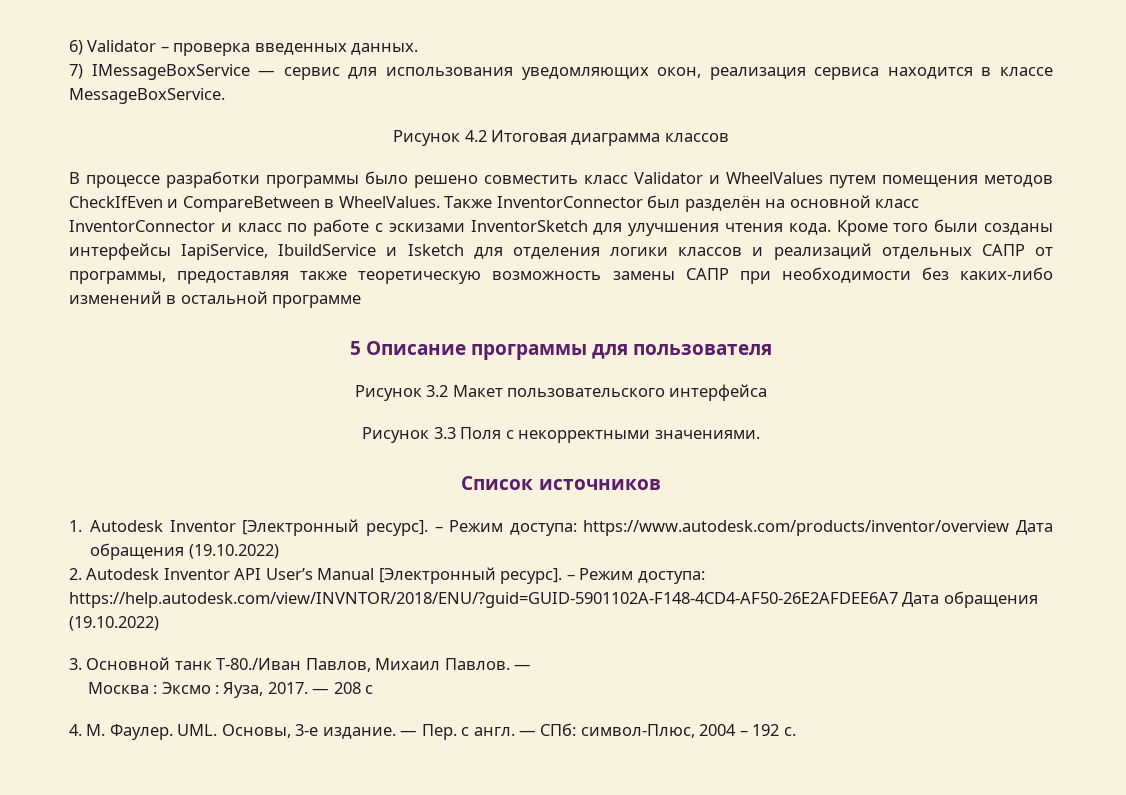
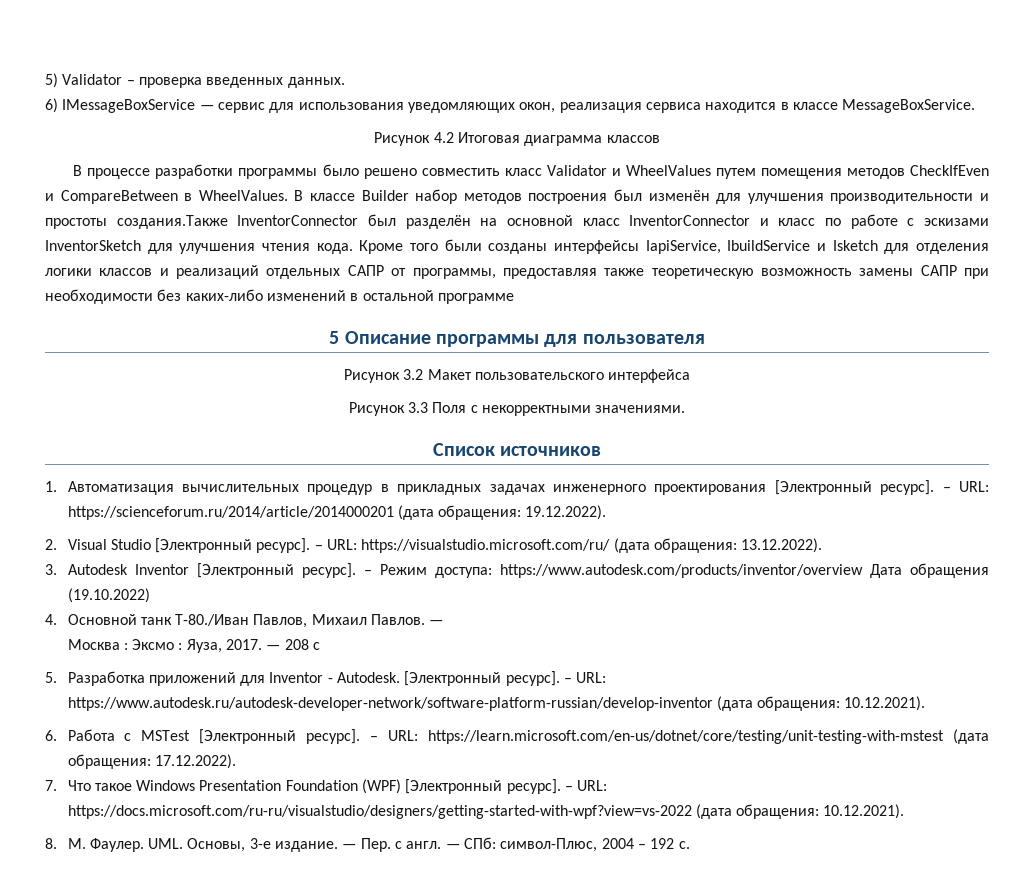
[69,40,83,55] 6) -> [45,73,58,88] 5)
[69,64,83,79] 7) -> [45,98,58,113] 6)
[444,196,493,208] Также -> [294,189,990,204] [45,215,228,229] В классе Builder набор методов построения был изменён для улучшения производительности и простоты создания.Также
(82, 526) none -> [67,480,990,495] [67,505,607,520] [45,538,823,553] [45,564,57,575] Автоматизация вычислительных процедур в прикладных задачах инженерного проектирования [Электронный ресурс]. – URL: https://scienceforum.ru/2014/article/2014000201 (дата обращения: 19.12.2022). // 2. Visual Studio [Электронный ресурс]. – URL: https://visualstudio.microsoft.com/ru/ (дата обращения: 13.12.2022). // 3.
[69,567,705,584] [69,591,1038,608] [69,616,159,631] [69,658,82,670] 2. Autodesk Inventor API User’s Manual [Электронный ресурс]. – Режим доступа: https://help.autodesk.com/view/INVNTOR/2018/ENU/?guid=GUID-5901102A-F148-4CD4-AF50-26E2AFDEE6A7 Дата обращения (19.10.2022) // 3. -> [45,614,57,625] 4.
[69,724,82,736] 4. -> [45,671,607,686] [67,696,926,711] [45,729,989,744] [67,754,236,769] [45,779,608,794] [67,804,905,819] [45,838,57,849] 5. Разработка приложений для Inventor - Autodesk. [Электронный ресурс]. – URL: https://www.autodesk.ru/autodesk-developer-network/software-platform-russian/develop-inventor (дата обращения: 10.12.2021). // 6. Работа с MSTest [Электронный ресурс]. – URL: https://learn.microsoft.com/en-us/dotnet/core/testing/unit-testing-with-mstest (дата обращения: 17.12.2022). // 7. Что такое Windows Presentation Foundation (WPF) [Электронный ресурс]. – URL: https://docs.microsoft.com/ru-ru/visualstudio/designers/getting-started-with-wpf?view=vs-2022 (дата обращения: 10.12.2021). // 8.

